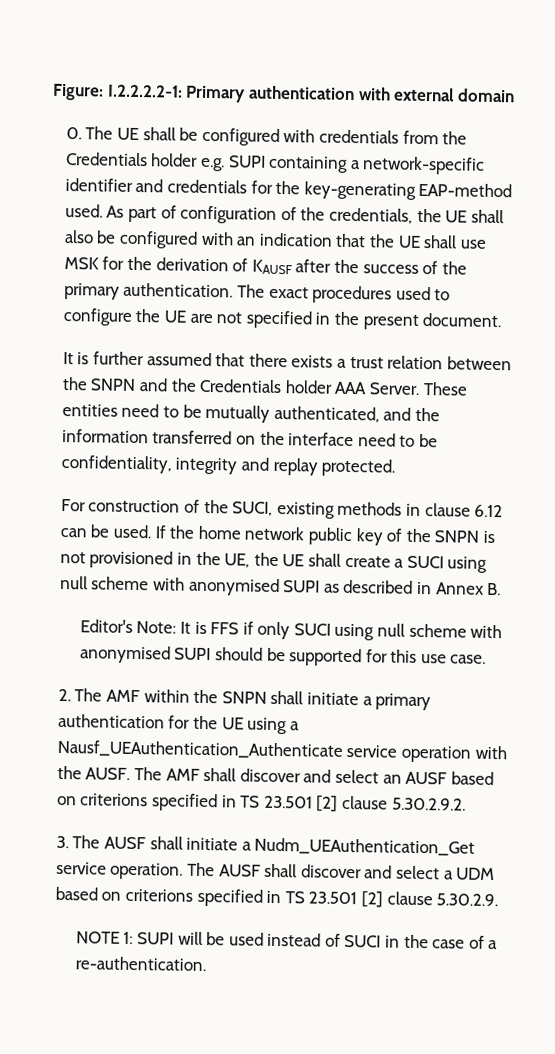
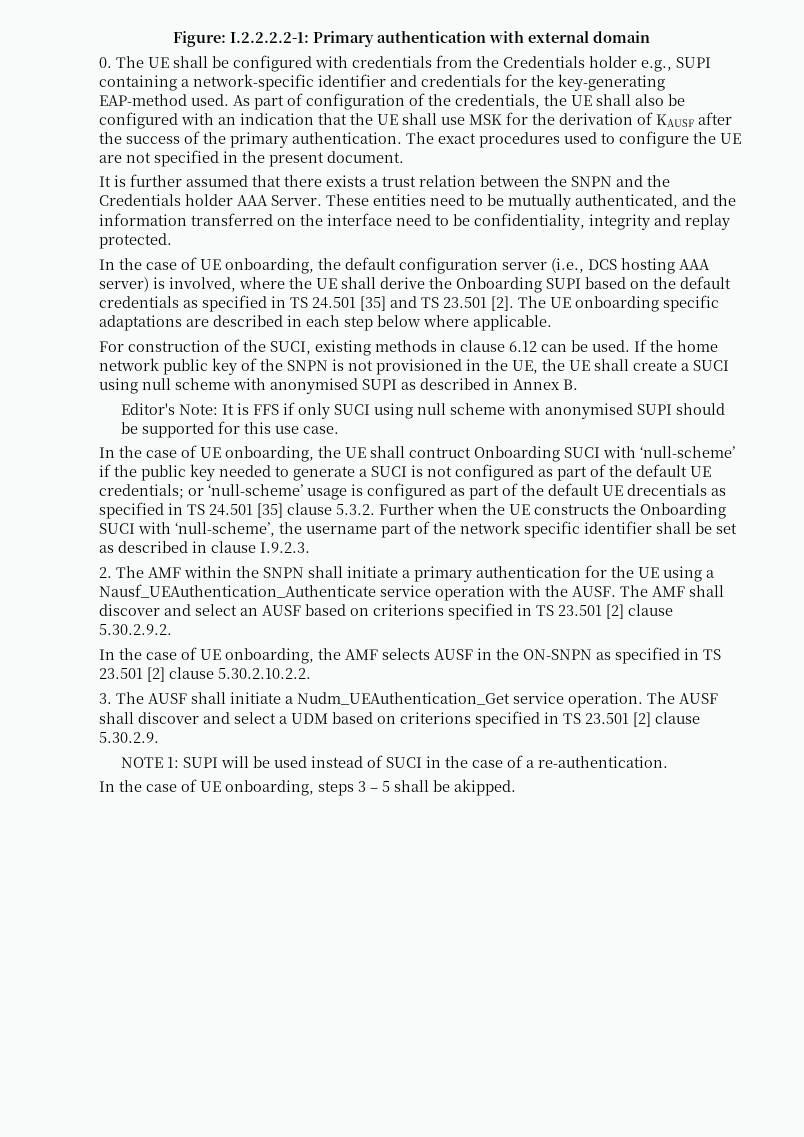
[200,157,226,172] e.g. -> [641,60,673,72] e.g.,
(396, 467) none -> [99,257,711,274] [99,276,732,293] [99,295,720,312] [99,315,553,331] // In the case of UE onboarding, the default configuration server (i.e., DCS hosting AAA server) is involved, where the UE shall derive the Onboarding SUPI based on the default credentials as specified in TS 24.501 [35] and TS 23.501 [2]. The UE onboarding specific adaptations are described in each step below where applicable.
(487, 659) none -> [99,445,736,462] [99,464,712,481] [99,483,727,500] [99,502,727,519] [99,521,738,538] [99,541,311,553] // In the case of UE onboarding, the UE shall contruct Onboarding SUCI with ‘null-scheme’ if the public key needed to generate a SUCI is not configured as part of the default UE credentials; or ‘null-scheme’ usage is configured as part of the default UE drecentials as specified in TS 24.501 [35] clause 5.3.2. Further when the UE constructs the Onboarding SUCI with ‘null-scheme’, the username part of the network specific identifier shall be set as described in clause I.9.2.3.
(466, 804) none -> [99,647,722,664] [99,667,312,682] // In the case of UE onboarding, the AMF selects AUSF in the ON-SNPN as specified in TS 23.501 [2] clause 5.30.2.10.2.2.
(206, 964) none -> [99,779,517,796] // In the case of UE onboarding, steps 3 – 5 shall be akipped.

